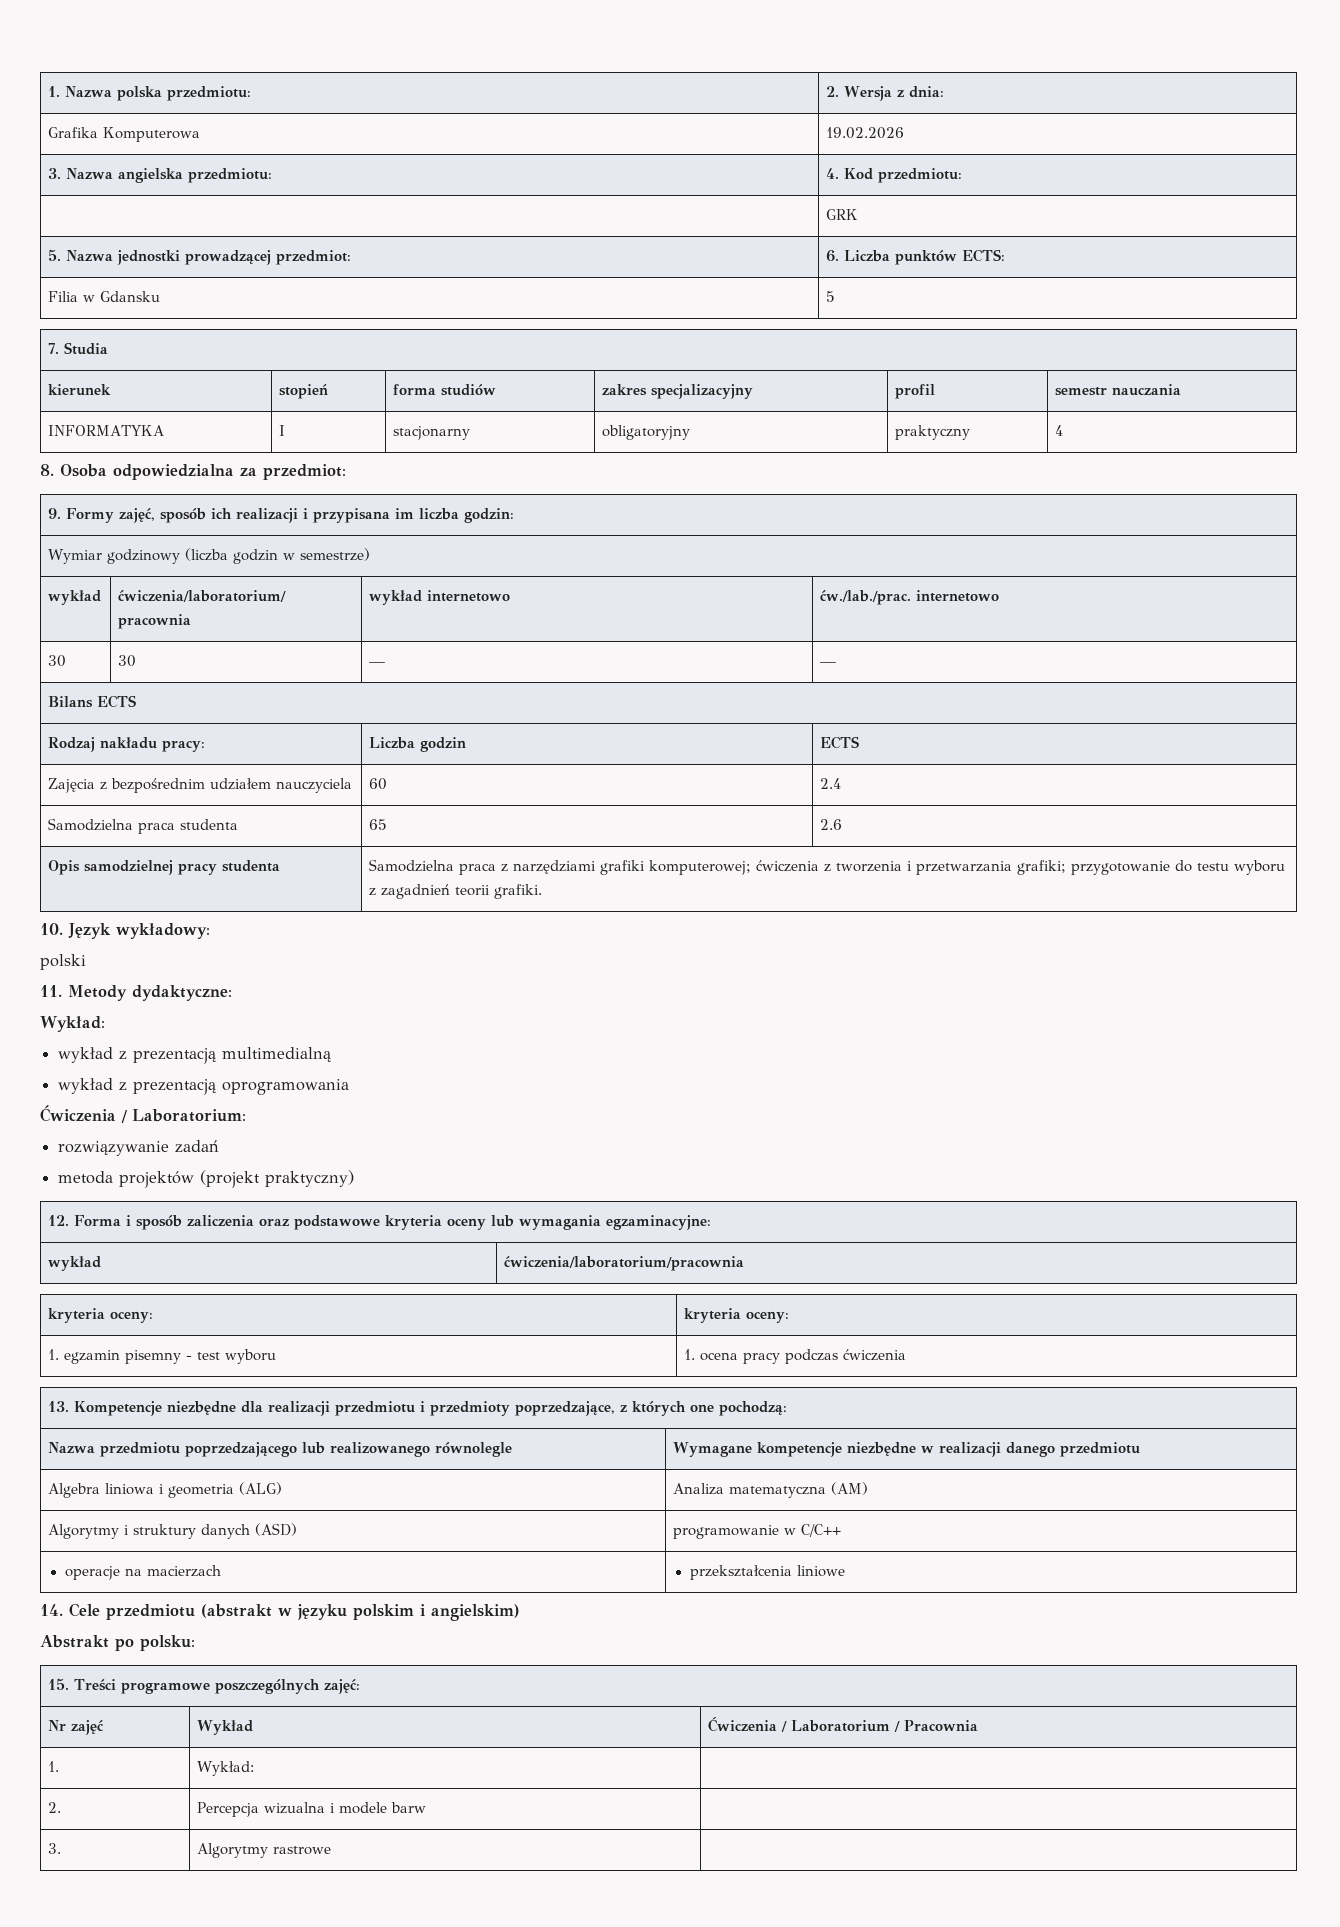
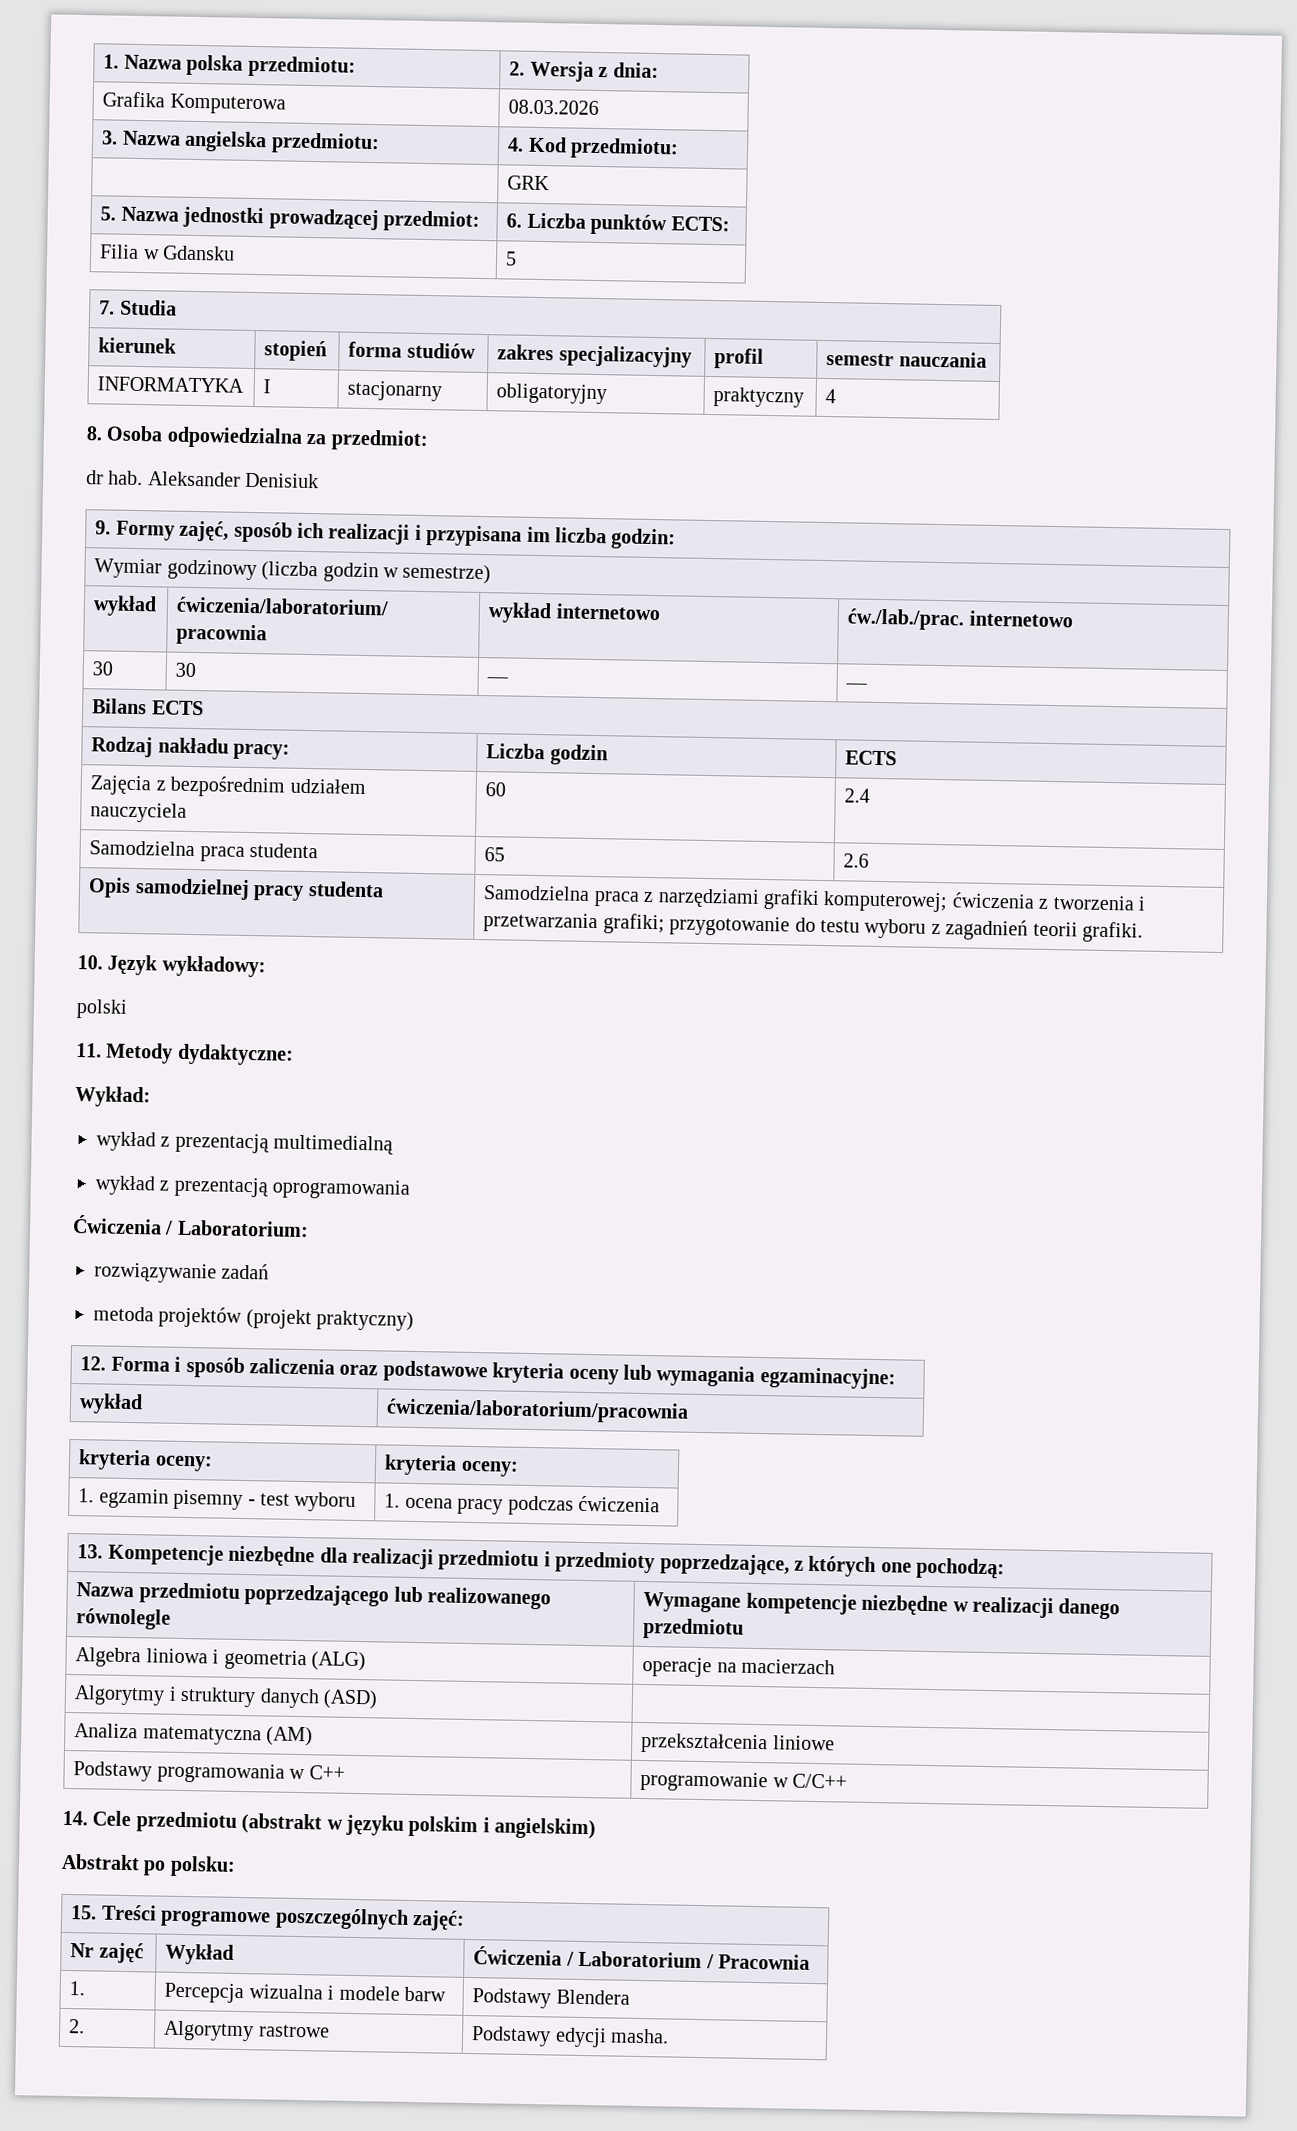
[826,127,905,139] 19.02.2026 -> [508,99,600,116] 08.03.2026
(346, 472) none -> [86,470,320,489] // dr hab. Aleksander Denisiuk
[673,1482,869,1498] Analiza matematyczna (AM) -> [642,1656,836,1678] operacje na macierzach
[673,1524,842,1539] [64,1565,221,1580] [689,1565,845,1580] programowanie w C/C++ // operacje na macierzach | przekształcenia liniowe -> [74,1723,314,1747] [641,1732,835,1755] [73,1761,345,1784] [640,1770,848,1793] // Analiza matematyczna (AM) | przekształcenia liniowe // Podstawy programowania w C++ | programowanie w C/C++
[197,1761,255,1776] [48,1802,62,1813] | Wykład: | // 2. -> (86, 1988) none
[48,1843,62,1854] // 3. -> [472,1988,630,2009] [69,2019,86,2034] Podstawy Blendera // 2.
(332, 1850) none -> [471,2026,670,2048] Podstawy edycji masha.

